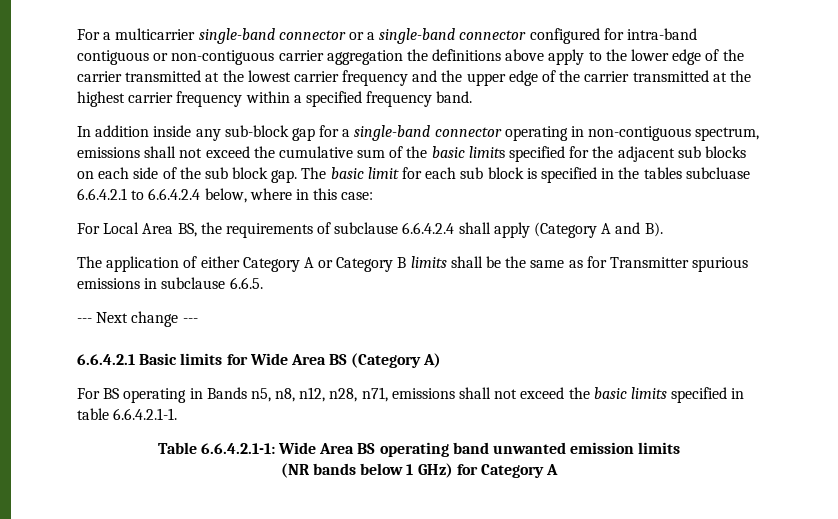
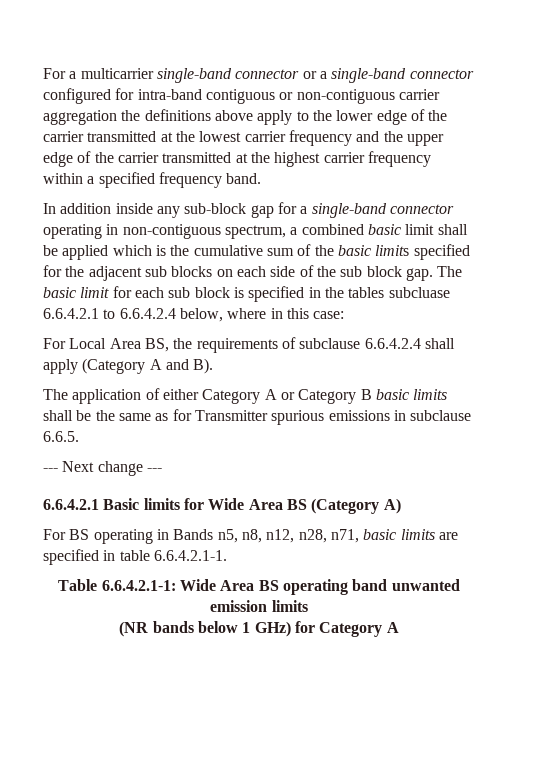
[77,146,250,158] emissions shall not exceed -> [290,224,468,235] [43,245,166,260] a combined basic limit shall be applied which is
(407, 262) none -> [375,389,409,400] basic
[391,387,667,399] emissions shall not exceed the basic limits -> [363,529,458,540] basic limits are

